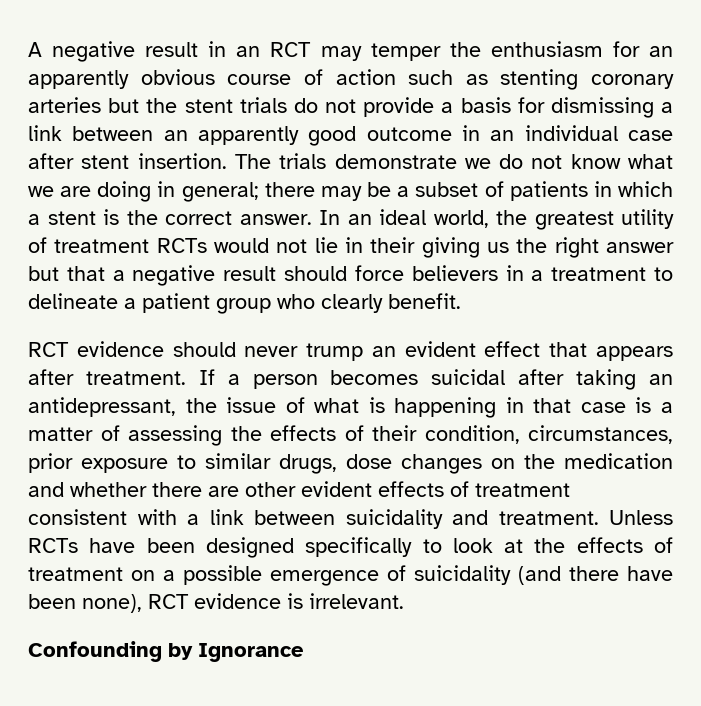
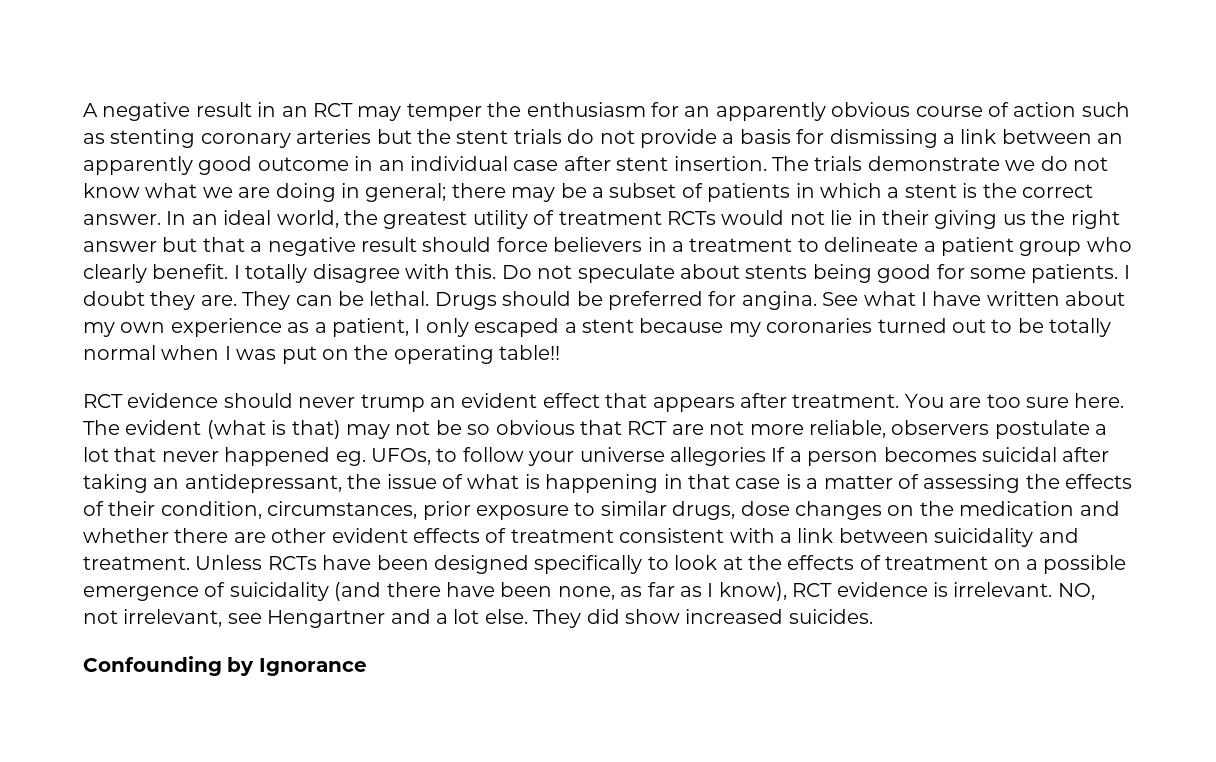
(461, 301) none -> [233,264,1130,283] [83,291,1126,310] [83,318,1112,337] [83,345,561,364] I totally disagree with this. Do not speculate about stents being good for some patients. I doubt they are. They can be lethal. Drugs should be preferred for angina. See what I have written about my own experience as a patient, I only escaped a stent because my coronaries turned out to be totally normal when I was put on the operating table!!
(186, 378) none -> [904,393,1125,408] [83,420,1108,439] [83,447,766,466] You are too sure here. The evident (what is that) may not be so obvious that RCT are not more reliable, observers postulate a lot that never happened eg. UFOs, to follow your universe allegories
[82,593,404,613] none), RCT evidence is irrelevant. -> [557,582,1095,601] [83,609,873,628] none, as far as I know), RCT evidence is irrelevant. NO, not irrelevant, see Hengartner and a lot else. They did show increased suicides.

